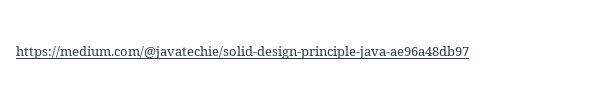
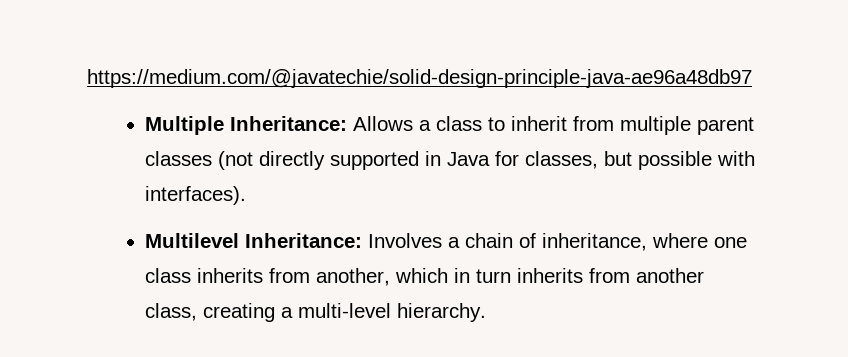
(469, 52) none -> [145,116,755,135] [145,151,756,170] [145,186,247,205] [145,233,748,251] [145,268,705,286] [145,303,487,322] // Multiple Inheritance: Allows a class to inherit from multiple parent classes (not directly supported in Java for classes, but possible with interfaces). // Multilevel Inheritance: Involves a chain of inheritance, where one class inherits from another, which in turn inherits from another class, creating a multi-level hierarchy.

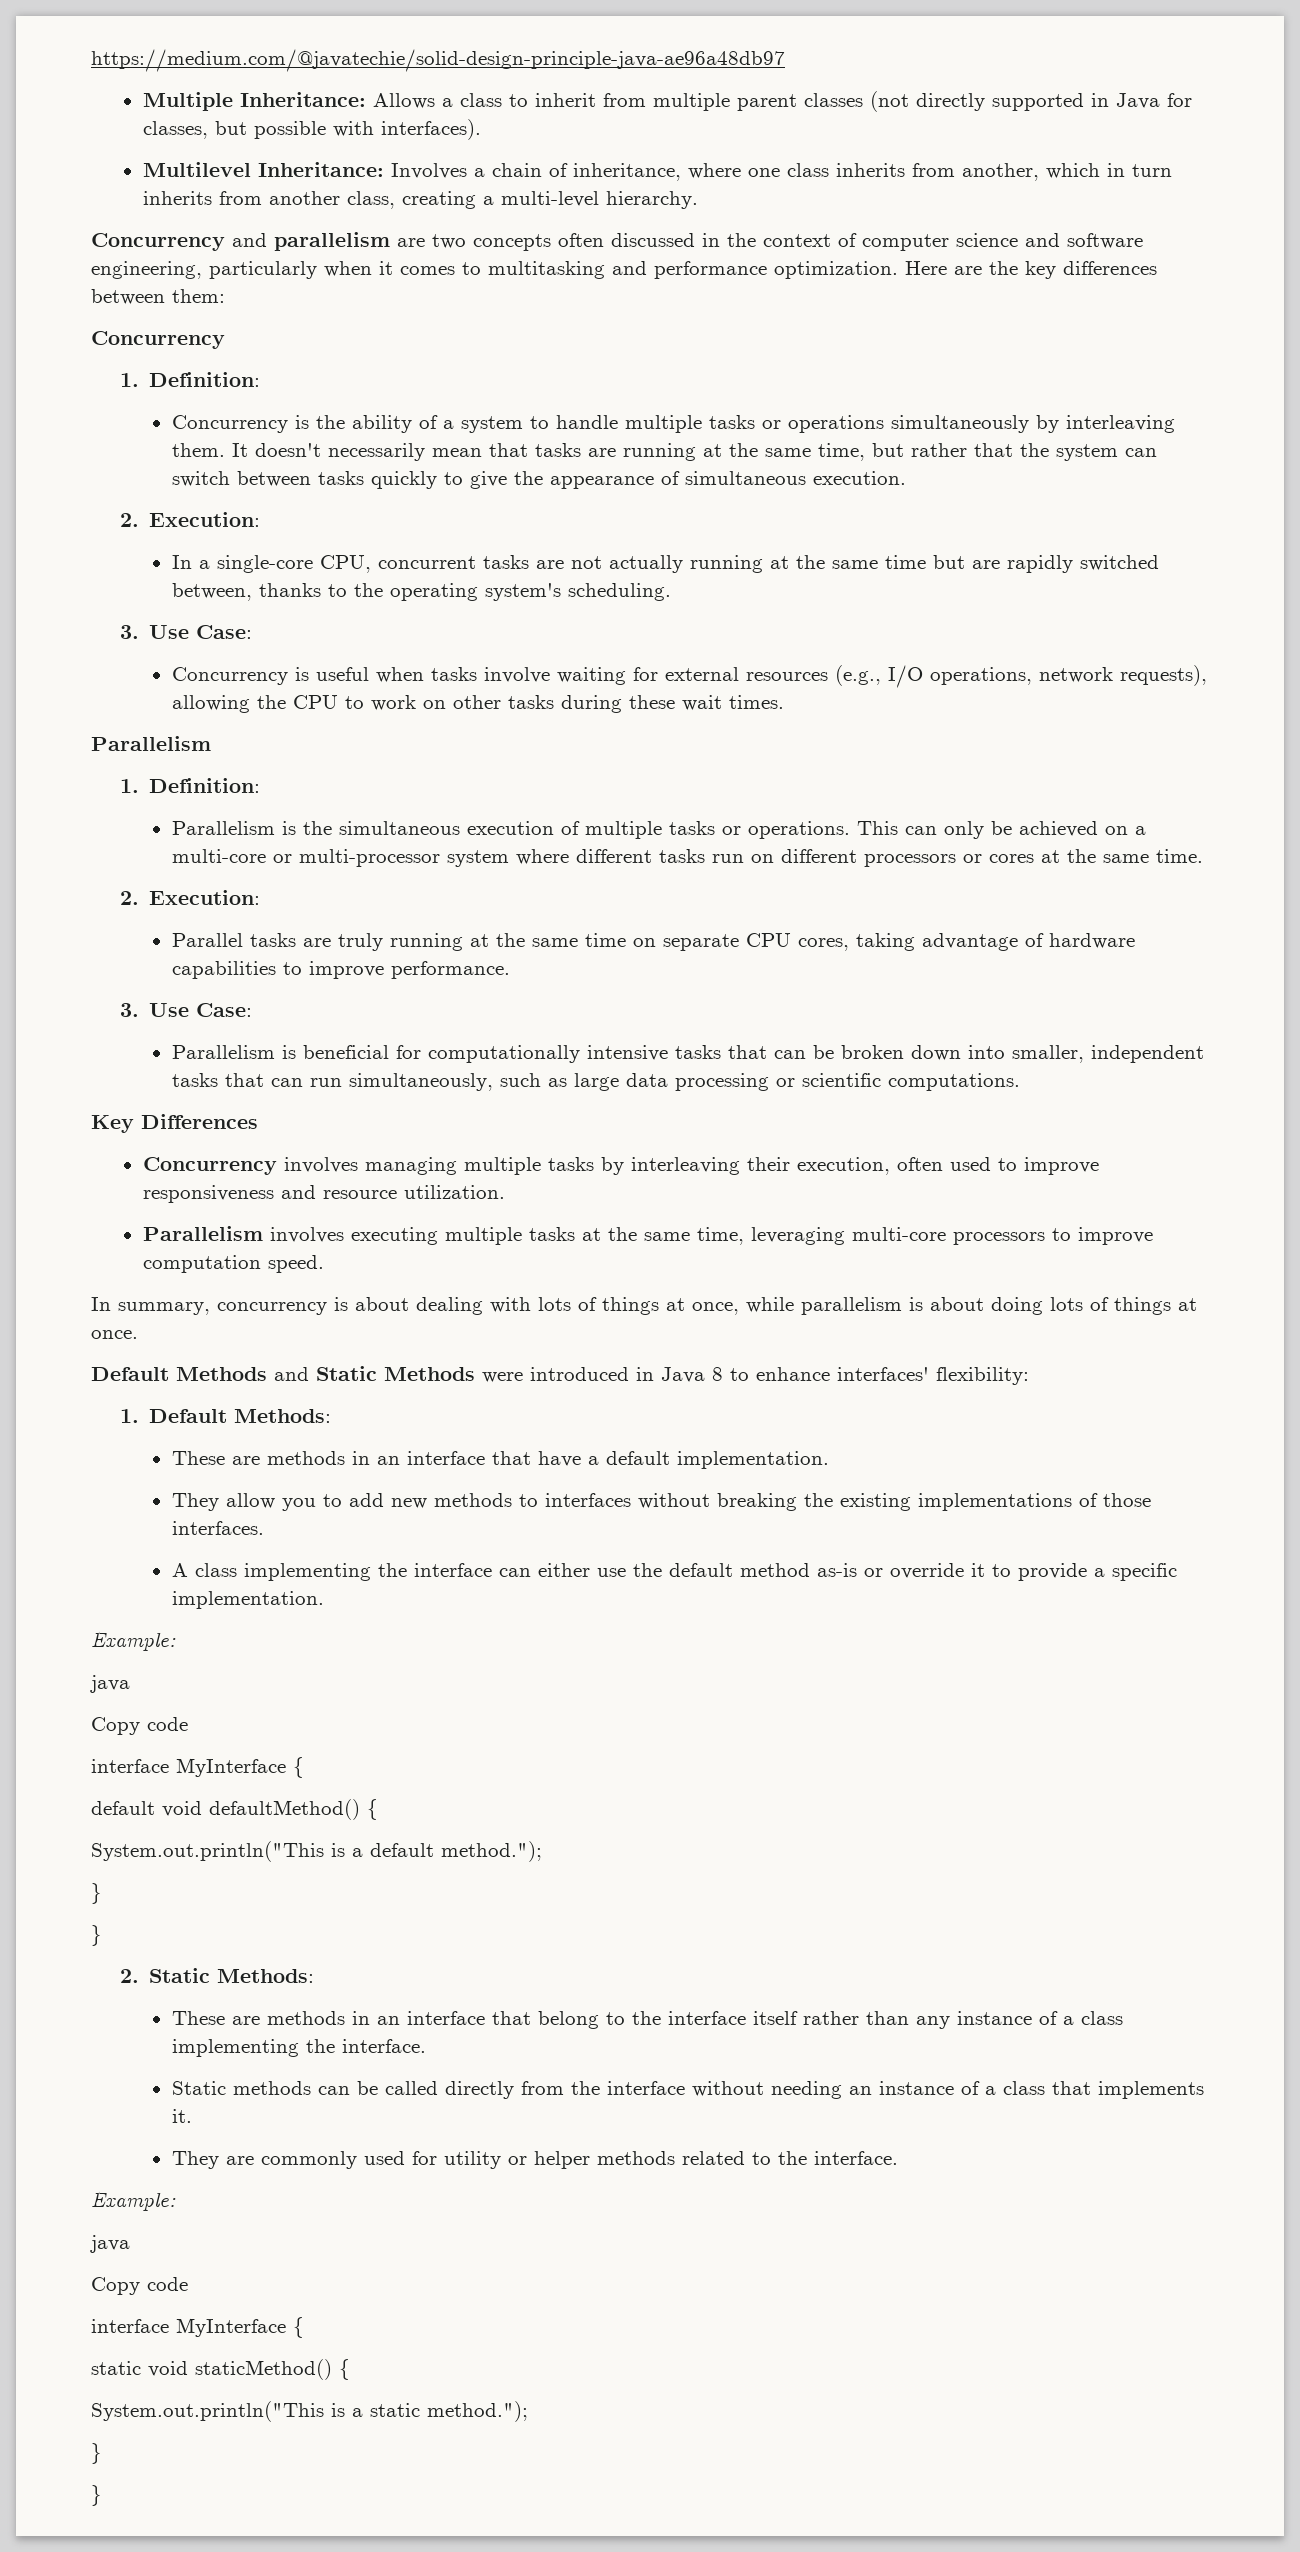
(487, 312) none -> [91,232,1143,251] [91,261,1157,279] [91,289,225,305] [91,331,225,349] [120,372,261,387] [171,415,1175,433] [171,443,1157,461] [171,471,906,489] [120,512,261,527] [171,555,1159,573] [171,583,671,601] [120,625,253,639] [171,665,1207,688] [171,695,784,713] [91,736,211,751] [120,778,261,793] [171,821,1146,839] [171,849,1203,867] [120,890,261,905] [171,933,1135,951] [171,961,510,979] [120,1003,253,1017] [171,1045,1204,1063] [171,1073,1020,1091] [91,1114,258,1133] [142,1157,1099,1175] [142,1185,505,1203] [142,1226,1153,1245] [142,1255,324,1273] [91,1297,1197,1315] [91,1330,138,1339] [91,1366,1029,1385] [120,1409,332,1423] [171,1451,829,1469] [171,1493,1151,1511] [171,1521,264,1535] [171,1563,1177,1581] [171,1591,324,1609] [91,1631,176,1651] [90,1675,130,1693] [91,1717,188,1735] [91,1757,304,1778] [91,1799,378,1820] [91,1841,542,1862] [91,1883,102,1904] [91,1925,102,1946] [120,1968,315,1983] [171,2011,1123,2029] [171,2039,426,2057] [171,2081,1204,2099] [171,2109,192,2123] [171,2151,898,2169] [91,2191,176,2211] [90,2235,130,2253] [91,2277,188,2295] [91,2317,304,2338] [91,2359,350,2380] [91,2401,528,2422] [91,2443,102,2464] [91,2485,102,2506] // Concurrency and parallelism are two concepts often discussed in the context of computer science and software engineering, particularly when it comes to multitasking and performance optimization. Here are the key differences between them: // Concurrency // 1. Definition: // Concurrency is the ability of a system to handle multiple tasks or operations simultaneously by interleaving them. It doesn't necessarily mean that tasks are running at the same time, but rather that the system can switch between tasks quickly to give the appearance of simultaneous execution. // 2. Execution: // In a single-core CPU, concurrent tasks are not actually running at the same time but are rapidly switched between, thanks to the operating system's scheduling. // 3. Use Case: // Concurrency is useful when tasks involve waiting for external resources (e.g., I/O operations, network requests), allowing the CPU to work on other tasks during these wait times. // Parallelism // 1. Definition: // Parallelism is the simultaneous execution of multiple tasks or operations. This can only be achieved on a multi-core or multi-processor system where different tasks run on different processors or cores at the same time. // 2. Execution: // Parallel tasks are truly running at the same time on separate CPU cores, taking advantage of hardware capabilities to improve performance. // 3. Use Case: // Parallelism is beneficial for computationally intensive tasks that can be broken down into smaller, independent tasks that can run simultaneously, such as large data processing or scientific computations. // Key Differences // Concurrency involves managing multiple tasks by interleaving their execution, often used to improve responsiveness and resource utilization. // Parallelism involves executing multiple tasks at the same time, leveraging multi-core processors to improve computation speed. // In summary, concurrency is about dealing with lots of things at once, while parallelism is about doing lots of things at once. // Default Methods and Static Methods were introduced in Java 8 to enhance interfaces' flexibility: // 1. Default Methods: // These are methods in an interface that have a default implementation. // They allow you to add new methods to interfaces without breaking the existing implementations of those interfaces. // A class implementing the interface can either use the default method as-is or override it to provide a specific implementation. // Example: // java // Copy code // interface MyInterface { // default void defaultMethod() { // System.out.println("This is a default method."); // } // } // 2. Static Methods: // These are methods in an interface that belong to the interface itself rather than any instance of a class implementing the interface. // Static methods can be called directly from the interface without needing an instance of a class that implements it. // They are commonly used for utility or helper methods related to the interface. // Example: // java // Copy code // interface MyInterface { // static void staticMethod() { // System.out.println("This is a static method."); // } // }

